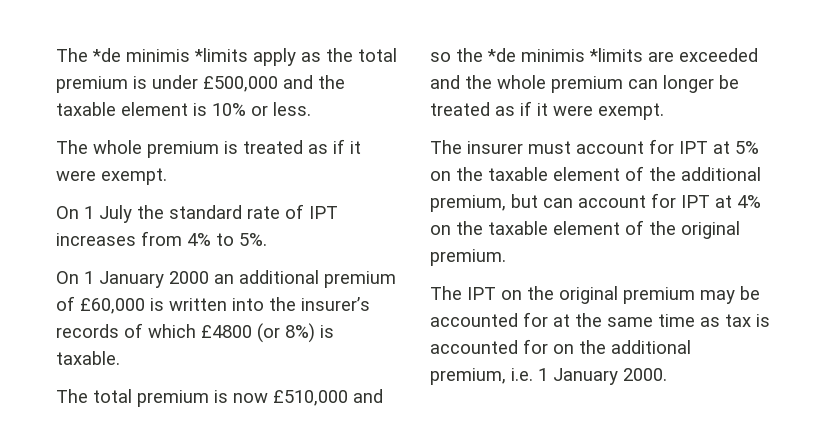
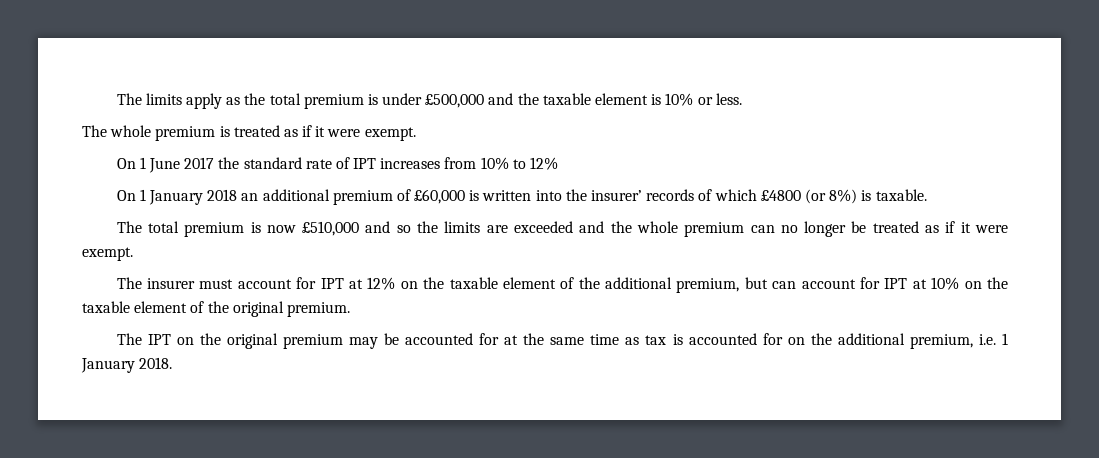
[56,48,248,62] The *de minimis *limits -> [116,93,182,105] The limits
[99,205,132,223] July -> [149,157,215,173] June 2017
[187,233,267,246] 4% to 5%. -> [480,157,559,170] 10% to 12%
[169,271,209,284] 2000 -> [207,189,238,201] 2018
[301,297,370,311] insurer’s -> [591,190,643,201] insurer’
[487,48,643,62] *de minimis *limits -> [444,221,481,233] limits
(658, 84) none -> [780,225,798,233] no
[735,141,759,154] 5% -> [367,277,396,290] 12%
[737,195,761,208] 4% -> [931,277,960,290] 10%
[623,368,667,381] 2000. -> [139,357,173,369] 2018.

